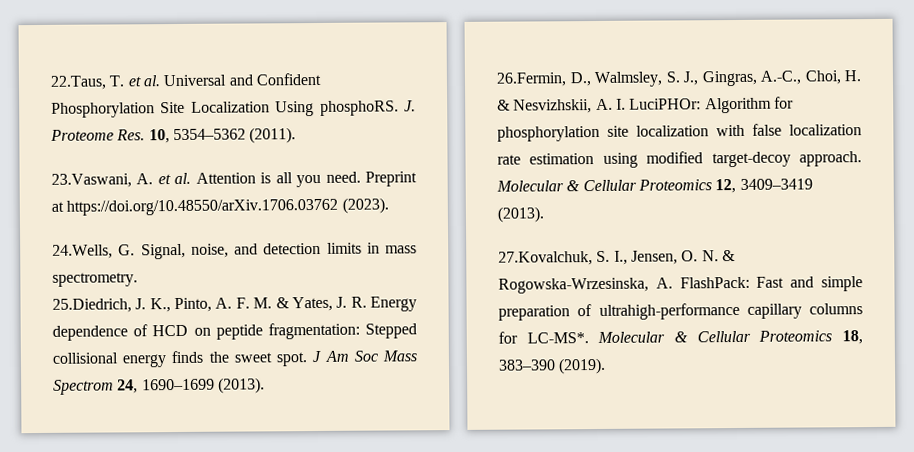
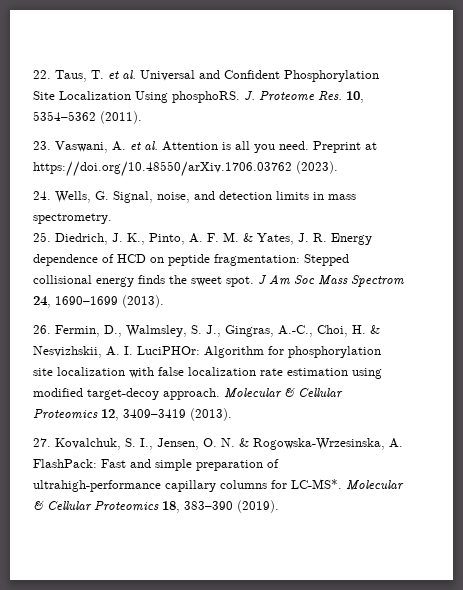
[50,75,107,90] 22.Taus, -> [33,70,87,82] 22. Taus,
[51,173,132,188] 23.Vaswani, -> [33,141,108,153] 23. Vaswani,
[52,244,113,259] 24.Wells, -> [33,191,91,203] 24. Wells,
[52,298,132,313] 25.Diedrich, -> [33,232,108,245] 25. Diedrich,
[496,72,567,87] 26.Fermin, -> [33,325,100,337] 26. Fermin,
[498,251,593,266] 27.Kovalchuk, -> [33,438,121,450] 27. Kovalchuk,

